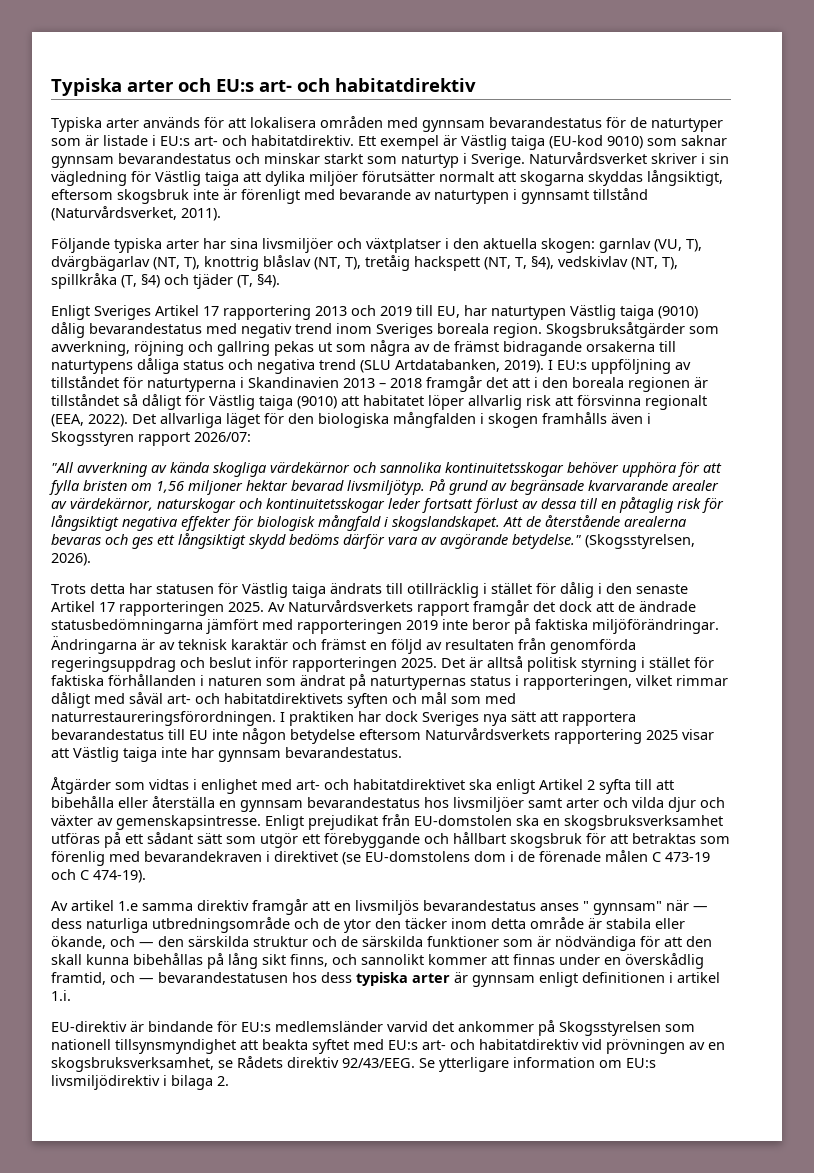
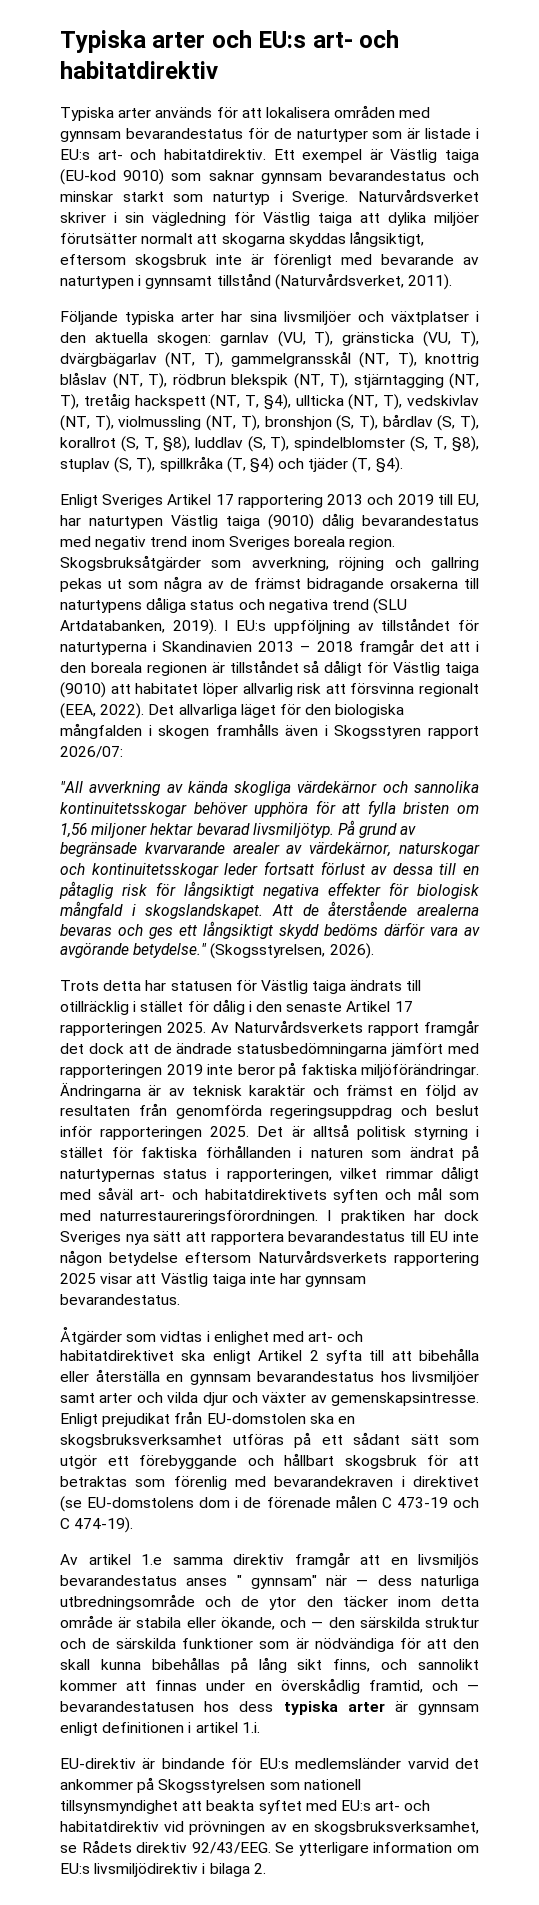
[51,255,311,271] dvärgbägarlav (NT, T), knottrig blåslav -> [342,331,479,347] [60,351,479,368] [60,372,444,389] gränsticka (VU, T), dvärgbägarlav (NT, T), gammelgransskål (NT, T), knottrig blåslav (NT, T), rödbrun blekspik (NT, T), stjärntagging
[558,256,658,270] vedskivlav (NT, -> [295,394,479,410] [60,414,479,431] [60,436,479,452] [60,457,133,473] ullticka (NT, T), vedskivlav (NT, T), violmussling (NT, T), bronshjon (S, T), bårdlav (S, T), korallrot (S, T, §8), luddlav (S, T), spindelblomster (S, T, §8), stuplav (S,

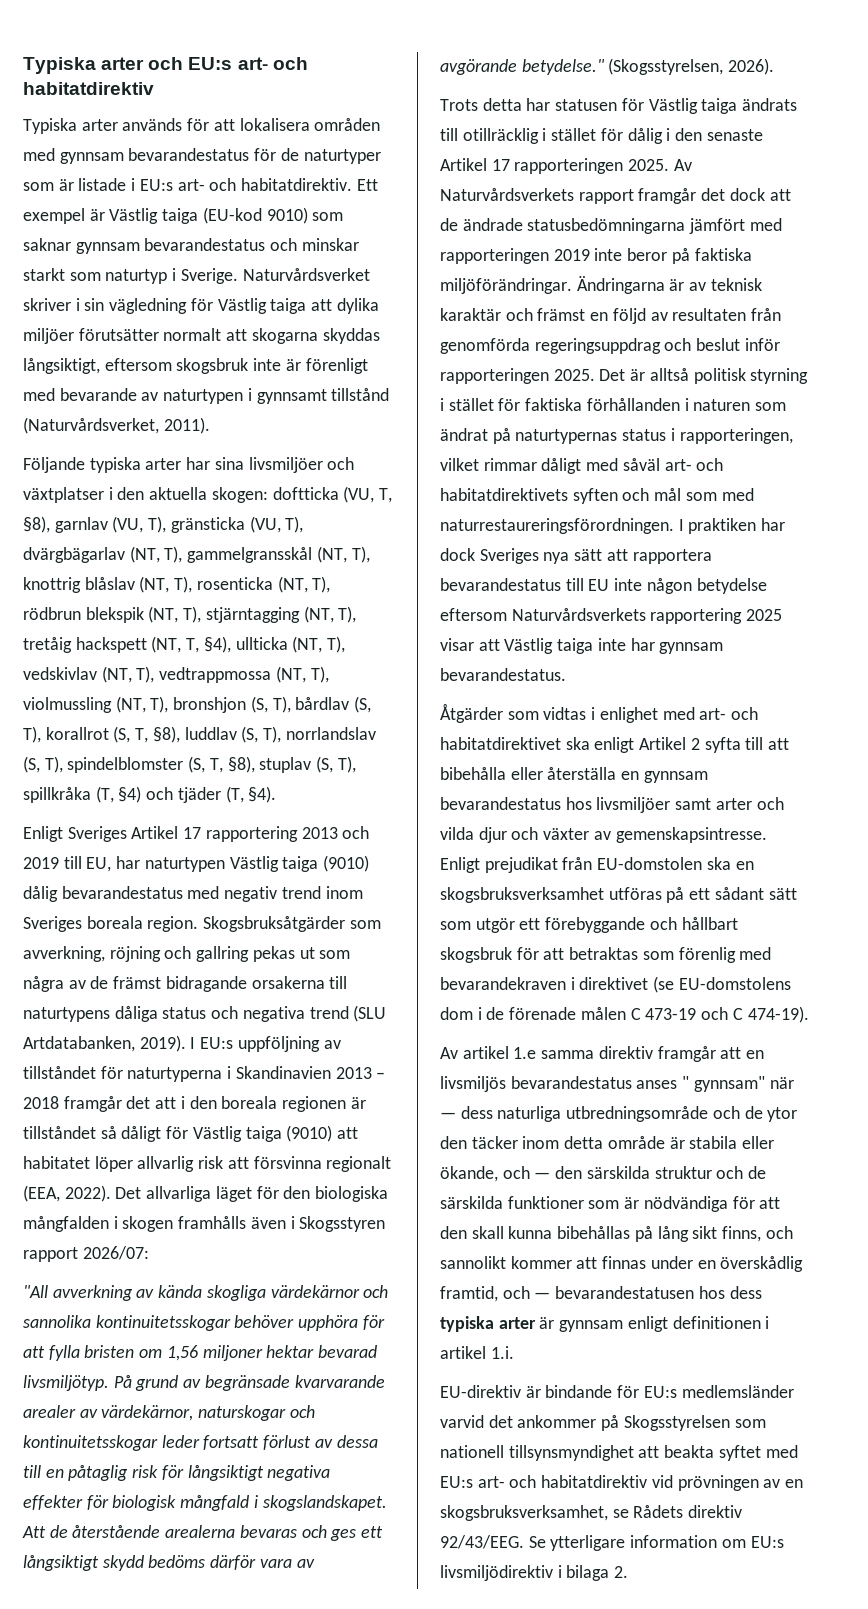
(211, 339) none -> [272,486,393,503] [23,516,50,533] doftticka (VU, T, §8),
(167, 381) none -> [196,576,331,593] rosenticka (NT, T),
(114, 423) none -> [159,666,329,683] vedtrappmossa (NT, T),
(290, 444) none -> [285,727,376,740] [23,756,63,773] norrlandslav (S, T),

